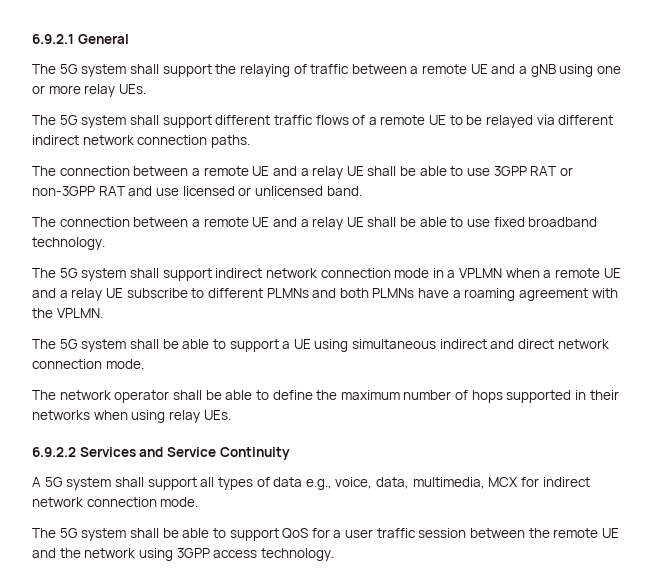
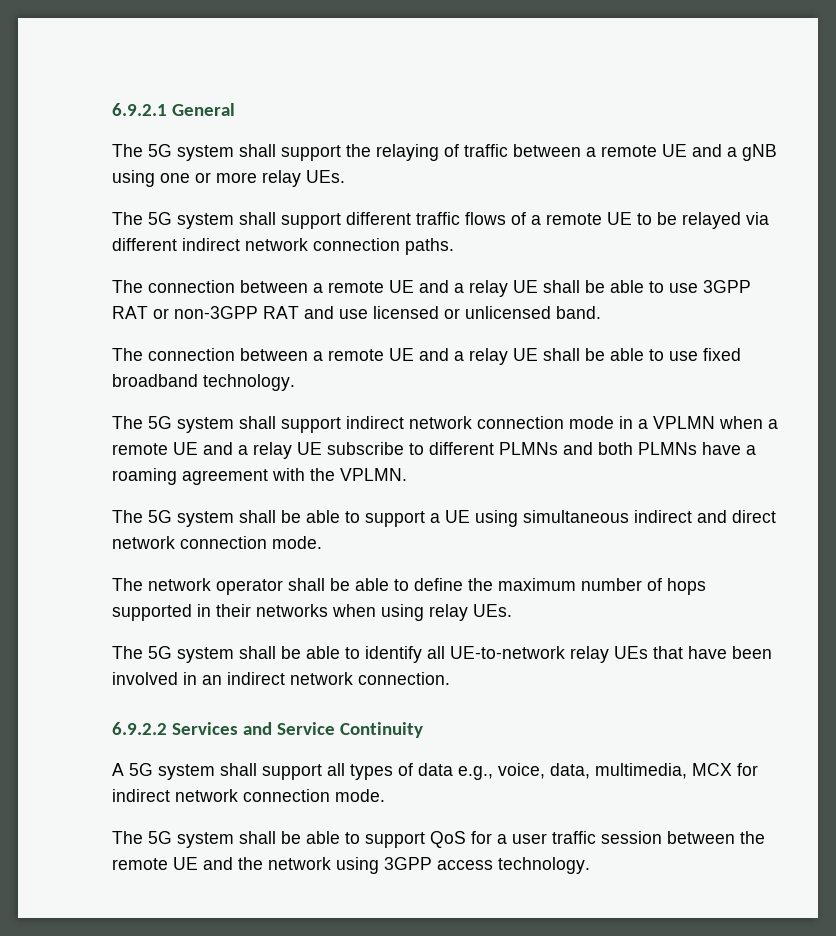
(231, 415) none -> [112,646,772,663] [112,672,450,685] // The 5G system shall be able to identify all UE-to-network relay UEs that have been involved in an indirect network connection.

